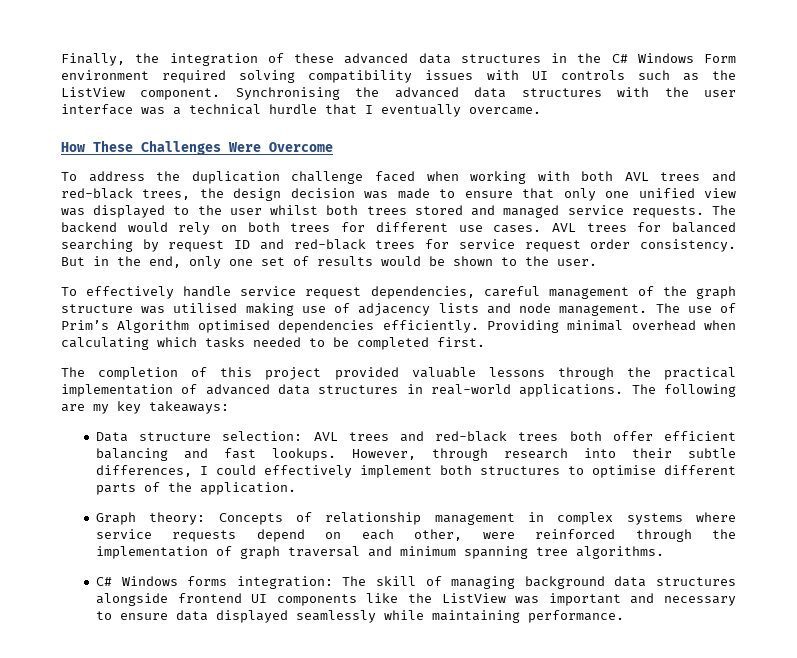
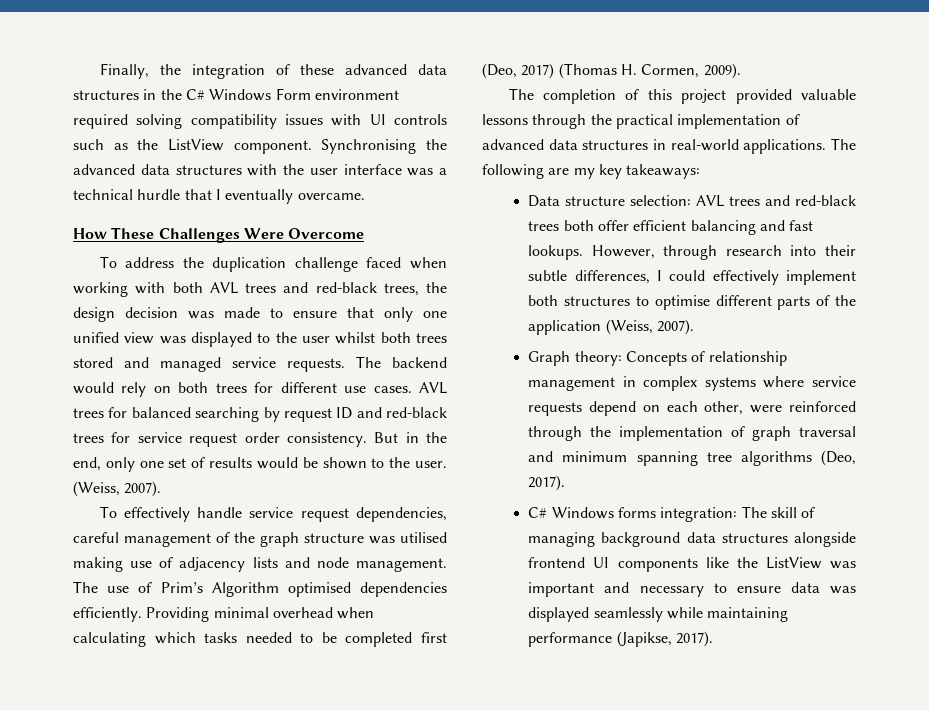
(597, 262) none -> [73,481,162,497] (Weiss, 2007).
[437,337,485,347] first. -> [420,632,447,643] [482,63,741,79] first (Deo, 2017) (Thomas H. Cormen, 2009).
[199,482,296,495] application. -> [528,319,694,335] application (Weiss, 2007).
[575,546,664,559] algorithms. -> [740,450,856,466] [528,475,566,491] algorithms (Deo, 2017).
(208, 615) none -> [830,586,856,594] was
[527,610,624,623] performance. -> [528,631,713,647] performance (Japikse, 2017).

